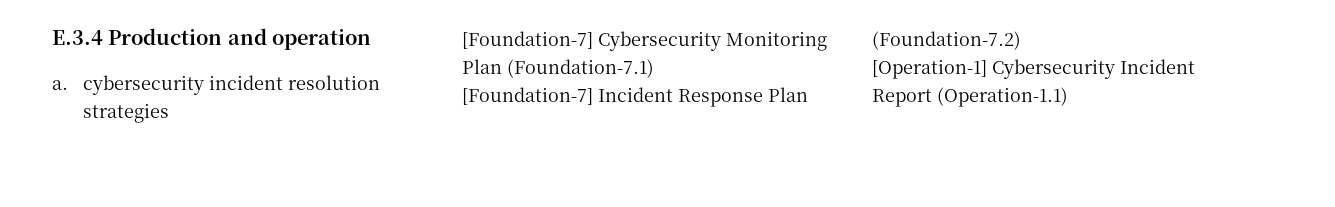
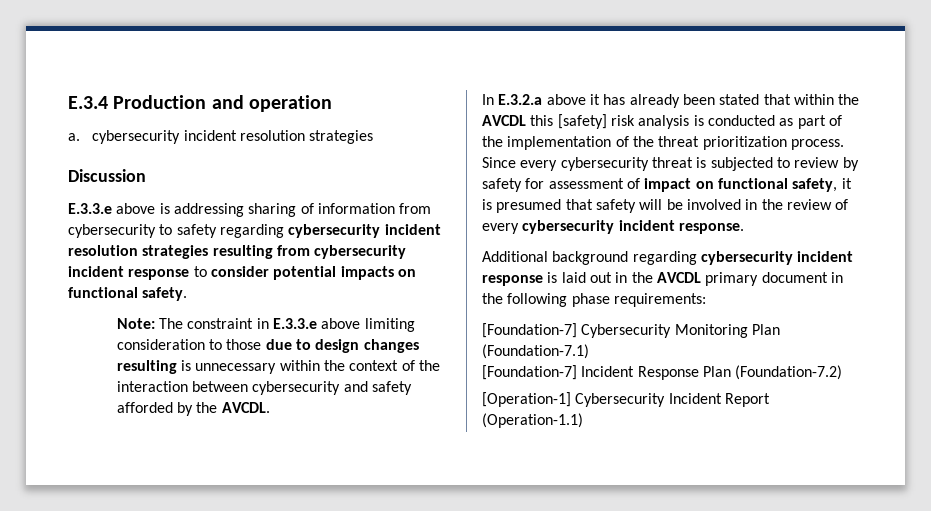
(170, 113) none -> [68,169,146,182] [68,203,432,217] [68,224,441,238] [68,245,407,259] [68,266,416,280] [68,287,188,301] [116,318,415,332] [116,339,419,353] [116,360,440,374] [116,381,412,395] [116,402,270,416] [482,94,860,108] [482,114,842,129] [482,136,844,150] [482,157,859,171] [482,178,852,192] [482,199,849,213] [482,220,744,234] [482,251,854,265] [482,272,843,286] [482,293,706,307] // Discussion // E.3.3.e above is addressing sharing of information from cybersecurity to safety regarding cybersecurity incident resolution strategies resulting from cybersecurity incident response to consider potential impacts on functional safety. // Note: The constraint in E.3.3.e above limiting consideration to those due to design changes resulting is unnecessary within the context of the interaction between cybersecurity and safety afforded by the AVCDL. // In E.3.2.a above it has already been stated that within the AVCDL this [safety] risk analysis is conducted as part of the implementation of the threat prioritization process. Since every cybersecurity threat is subjected to review by safety for assessment of impact on functional safety, it is presumed that safety will be involved in the review of every cybersecurity incident response. // Additional background regarding cybersecurity incident response is laid out in the AVCDL primary document in the following phase requirements:

